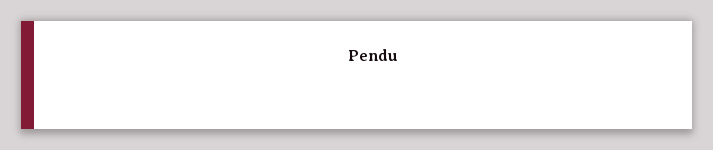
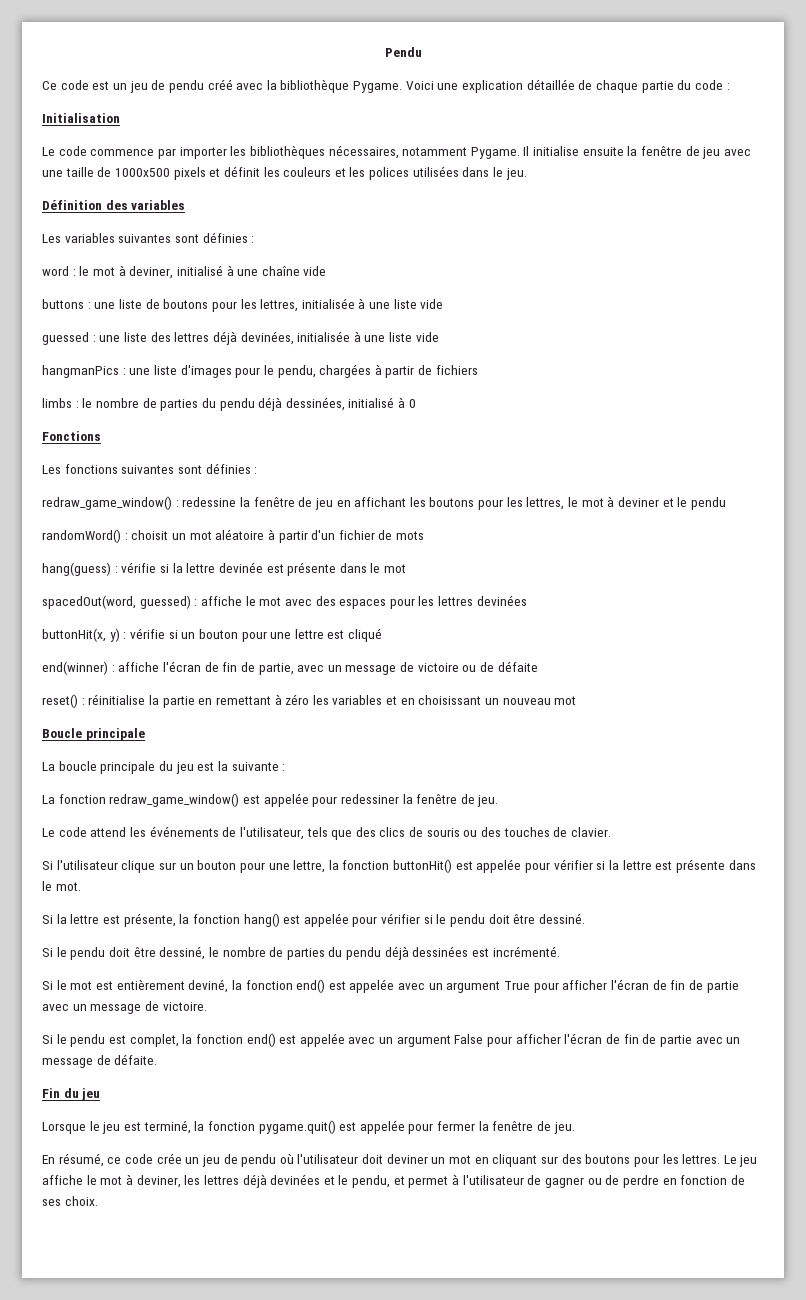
(398, 55) none -> [42,79,730,93] [42,113,120,123] [42,145,751,159] [42,166,527,180] [42,200,186,210] [42,232,255,243] [42,265,327,279] [42,298,444,312] [42,331,439,345] [42,364,478,378] [42,397,416,411] [42,431,101,441] [42,463,258,474] [42,496,726,510] [42,529,425,543] [42,562,407,576] [42,595,527,609] [42,628,383,642] [42,661,538,675] [42,694,577,708] [42,728,145,741] [42,761,286,774] [42,793,499,807] [42,826,611,840] [42,859,756,873] [42,881,81,891] [42,913,585,927] [42,946,560,960] [42,979,739,993] [42,1001,207,1014] [42,1033,741,1047] [42,1054,158,1068] [42,1088,101,1101] [42,1120,575,1134] [42,1153,758,1167] [42,1174,745,1188] [42,1196,98,1206] // Ce code est un jeu de pendu créé avec la bibliothèque Pygame. Voici une explication détaillée de chaque partie du code : // Initialisation // Le code commence par importer les bibliothèques nécessaires, notamment Pygame. Il initialise ensuite la fenêtre de jeu avec une taille de 1000x500 pixels et définit les couleurs et les polices utilisées dans le jeu. // Définition des variables // Les variables suivantes sont définies : // word : le mot à deviner, initialisé à une chaîne vide // buttons : une liste de boutons pour les lettres, initialisée à une liste vide // guessed : une liste des lettres déjà devinées, initialisée à une liste vide // hangmanPics : une liste d'images pour le pendu, chargées à partir de fichiers // limbs : le nombre de parties du pendu déjà dessinées, initialisé à 0 // Fonctions // Les fonctions suivantes sont définies : // redraw_game_window() : redessine la fenêtre de jeu en affichant les boutons pour les lettres, le mot à deviner et le pendu // randomWord() : choisit un mot aléatoire à partir d'un fichier de mots // hang(guess) : vérifie si la lettre devinée est présente dans le mot // spacedOut(word, guessed) : affiche le mot avec des espaces pour les lettres devinées // buttonHit(x, y) : vérifie si un bouton pour une lettre est cliqué // end(winner) : affiche l'écran de fin de partie, avec un message de victoire ou de défaite // reset() : réinitialise la partie en remettant à zéro les variables et en choisissant un nouveau mot // Boucle principale // La boucle principale du jeu est la suivante : // La fonction redraw_game_window() est appelée pour redessiner la fenêtre de jeu. // Le code attend les événements de l'utilisateur, tels que des clics de souris ou des touches de clavier. // Si l'utilisateur clique sur un bouton pour une lettre, la fonction buttonHit() est appelée pour vérifier si la lettre est présente dans le mot. // Si la lettre est présente, la fonction hang() est appelée pour vérifier si le pendu doit être dessiné. // Si le pendu doit être dessiné, le nombre de parties du pendu déjà dessinées est incrémenté. // Si le mot est entièrement deviné, la fonction end() est appelée avec un argument True pour afficher l'écran de fin de partie avec un message de victoire. // Si le pendu est complet, la fonction end() est appelée avec un argument False pour afficher l'écran de fin de partie avec un message de défaite. // Fin du jeu // Lorsque le jeu est terminé, la fonction pygame.quit() est appelée pour fermer la fenêtre de jeu. // En résumé, ce code crée un jeu de pendu où l'utilisateur doit deviner un mot en cliquant sur des boutons pour les lettres. Le jeu affiche le mot à deviner, les lettres déjà devinées et le pendu, et permet à l'utilisateur de gagner ou de perdre en fonction de ses choix.

